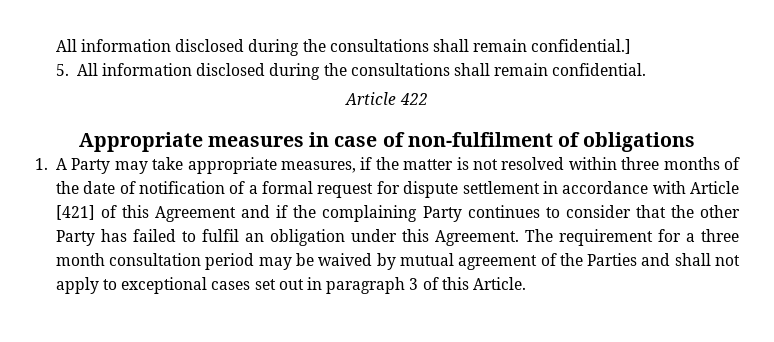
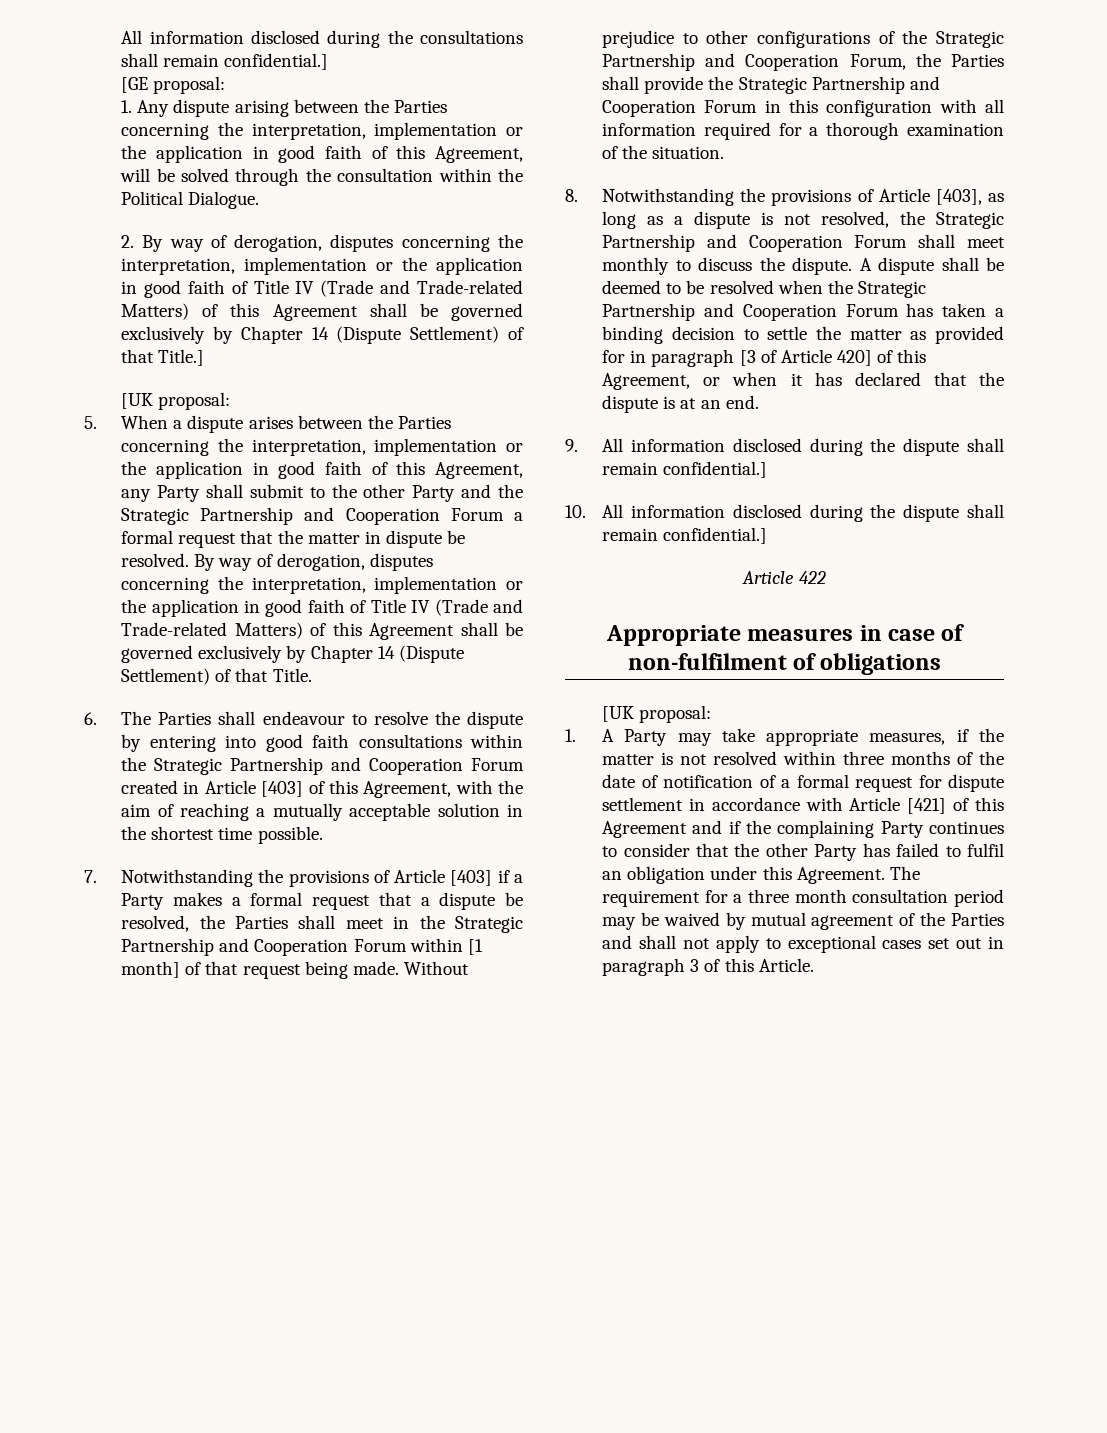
[55,63,647,80] 5. All information disclosed during the consultations shall remain confidential. -> [121,76,226,94] [121,99,447,117] [121,122,523,140] [121,145,523,163] [120,168,523,186] [121,191,260,209] [121,234,523,252] [121,257,524,275] [121,280,523,298] [121,303,523,321] [121,326,524,344] [121,349,205,366] [121,392,231,410] [84,415,451,433] [121,438,523,456] [121,461,523,479] [121,484,523,502] [121,507,523,525] [121,530,466,548] [121,553,433,571] [121,576,523,594] [121,599,523,617] [121,622,523,640] [121,645,464,663] [121,668,312,685] [84,711,523,729] [121,734,523,752] [121,757,524,775] [121,780,523,798] [121,803,523,821] [121,826,323,844] [84,869,523,887] [121,892,523,910] [121,915,523,933] [121,938,483,956] [121,961,469,979] [602,30,1004,48] [602,53,1004,71] [602,76,940,94] [602,99,1004,117] [602,122,1004,140] [602,145,725,159] [565,188,1004,206] [602,211,1004,229] [602,234,1005,252] [602,257,1004,275] [602,280,926,298] [602,303,1004,321] [602,326,1004,344] [602,349,927,367] [602,372,1004,390] [602,395,759,413] [565,438,1004,456] [602,461,768,478] [565,504,1004,522] [602,527,768,544] [GE proposal: // 1. Any dispute arising between the Parties concerning the interpretation, implementation or the application in good faith of this Agreement, will be solved through the consultation within the Political Dialogue. // 2. By way of derogation, disputes concerning the interpretation, implementation or the application in good faith of Title IV (Trade and Trade-related Matters) of this Agreement shall be governed exclusively by Chapter 14 (Dispute Settlement) of that Title.] // [UK proposal: // 5. When a dispute arises between the Parties concerning the interpretation, implementation or the application in good faith of this Agreement, any Party shall submit to the other Party and the Strategic Partnership and Cooperation Forum a formal request that the matter in dispute be resolved. By way of derogation, disputes concerning the interpretation, implementation or the application in good faith of Title IV (Trade and Trade-related Matters) of this Agreement shall be governed exclusively by Chapter 14 (Dispute Settlement) of that Title. // 6. The Parties shall endeavour to resolve the dispute by entering into good faith consultations within the Strategic Partnership and Cooperation Forum created in Article [403] of this Agreement, with the aim of reaching a mutually acceptable solution in the shortest time possible. // 7. Notwithstanding the provisions of Article [403] if a Party makes a formal request that a dispute be resolved, the Parties shall meet in the Strategic Partnership and Cooperation Forum within [1 month] of that request being made. Without prejudice to other configurations of the Strategic Partnership and Cooperation Forum, the Parties shall provide the Strategic Partnership and Cooperation Forum in this configuration with all information required for a thorough examination of the situation. // 8. Notwithstanding the provisions of Article [403], as long as a dispute is not resolved, the Strategic Partnership and Cooperation Forum shall meet monthly to discuss the dispute. A dispute shall be deemed to be resolved when the Strategic Partnership and Cooperation Forum has taken a binding decision to settle the matter as provided for in paragraph [3 of Article 420] of this Agreement, or when it has declared that the dispute is at an end. // 9. All information disclosed during the dispute shall remain confidential.] // 10. All information disclosed during the dispute shall remain confidential.]
(696, 142) none -> [602,705,712,723] // [UK proposal:

